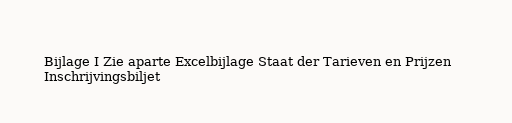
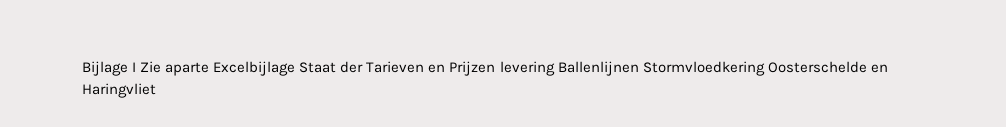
[44,71,161,84] Inschrijvingsbiljet -> [499,61,888,76] [82,83,156,98] levering Ballenlijnen Stormvloedkering Oosterschelde en Haringvliet

